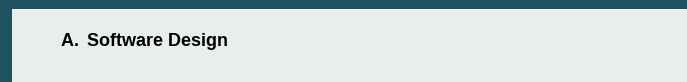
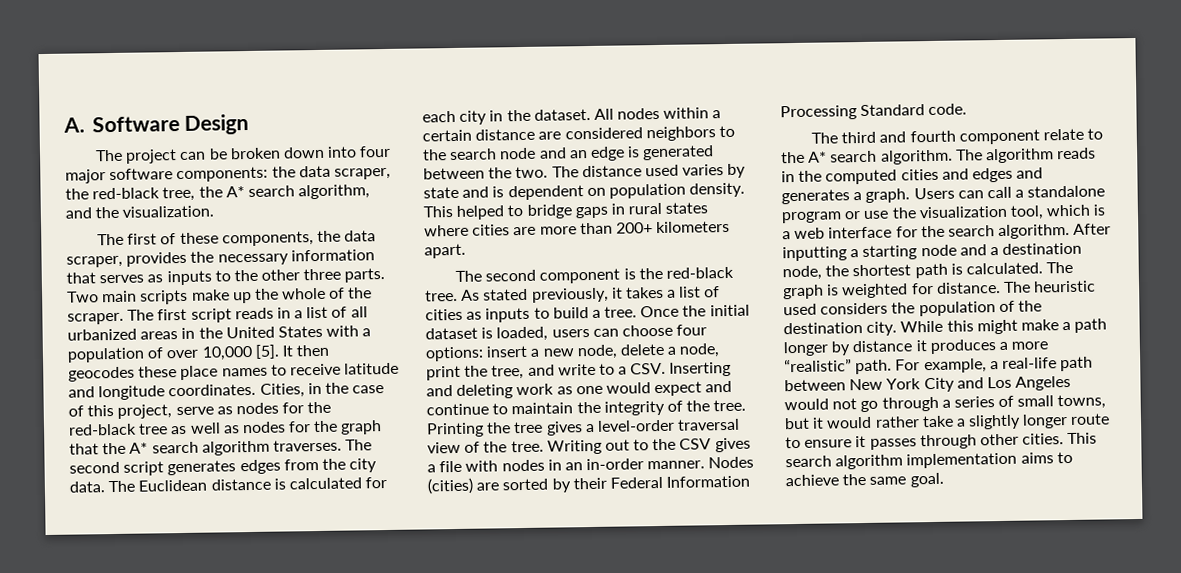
(229, 41) none -> [95,145,392,164] [65,165,391,184] [65,184,371,202] [65,205,215,219] [97,230,377,247] [66,249,375,268] [66,268,386,286] [67,287,373,305] [67,306,368,325] [67,325,372,341] [67,344,330,363] [68,362,400,382] [68,382,385,401] [68,401,332,419] [68,420,383,436] [69,439,373,456] [69,458,378,476] [69,476,388,493] [422,107,722,125] [422,125,735,142] [422,145,715,161] [423,163,747,180] [423,182,746,201] [423,202,709,220] [424,220,731,237] [424,243,466,259] [455,266,734,284] [425,286,721,303] [425,304,750,323] [425,324,708,342] [425,343,721,362] [426,361,732,381] [426,380,733,399] [426,399,747,416] [426,418,741,438] [427,437,751,455] [427,456,755,473] [427,475,751,495] [780,103,968,121] [811,128,1104,145] [781,147,1097,165] [781,167,1044,185] [781,185,1106,205] [781,204,1107,224] [782,223,1112,240] [782,242,1083,262] [782,261,1074,281] [783,280,1097,300] [783,300,1042,317] [783,318,1108,336] [783,339,1049,357] [784,356,1094,375] [784,375,1072,393] [784,394,1107,413] [784,413,1111,430] [785,432,1098,450] [785,451,1073,470] [785,472,944,488] // The project can be broken down into four major software components: the data scraper, the red-black tree, the A* search algorithm, and the visualization. // The first of these components, the data scraper, provides the necessary information that serves as inputs to the other three parts. Two main scripts make up the whole of the scraper. The first script reads in a list of all urbanized areas in the United States with a population of over 10,000 [5]. It then geocodes these place names to receive latitude and longitude coordinates. Cities, in the case of this project, serve as nodes for the red-black tree as well as nodes for the graph that the A* search algorithm traverses. The second script generates edges from the city data. The Euclidean distance is calculated for each city in the dataset. All nodes within a certain distance are considered neighbors to the search node and an edge is generated between the two. The distance used varies by state and is dependent on population density. This helped to bridge gaps in rural states where cities are more than 200+ kilometers apart. // The second component is the red-black tree. As stated previously, it takes a list of cities as inputs to build a tree. Once the initial dataset is loaded, users can choose four options: insert a new node, delete a node, print the tree, and write to a CSV. Inserting and deleting work as one would expect and continue to maintain the integrity of the tree. Printing the tree gives a level-order traversal view of the tree. Writing out to the CSV gives a file with nodes in an in-order manner. Nodes (cities) are sorted by their Federal Information Processing Standard code. // The third and fourth component relate to the A* search algorithm. The algorithm reads in the computed cities and edges and generates a graph. Users can call a standalone program or use the visualization tool, which is a web interface for the search algorithm. After inputting a starting node and a destination node, the shortest path is calculated. The graph is weighted for distance. The heuristic used considers the population of the destination city. While this might make a path longer by distance it produces a more “realistic” path. For example, a real-life path between New York City and Los Angeles would not go through a series of small towns, but it would rather take a slightly longer route to ensure it passes through other cities. This search algorithm implementation aims to achieve the same goal.

